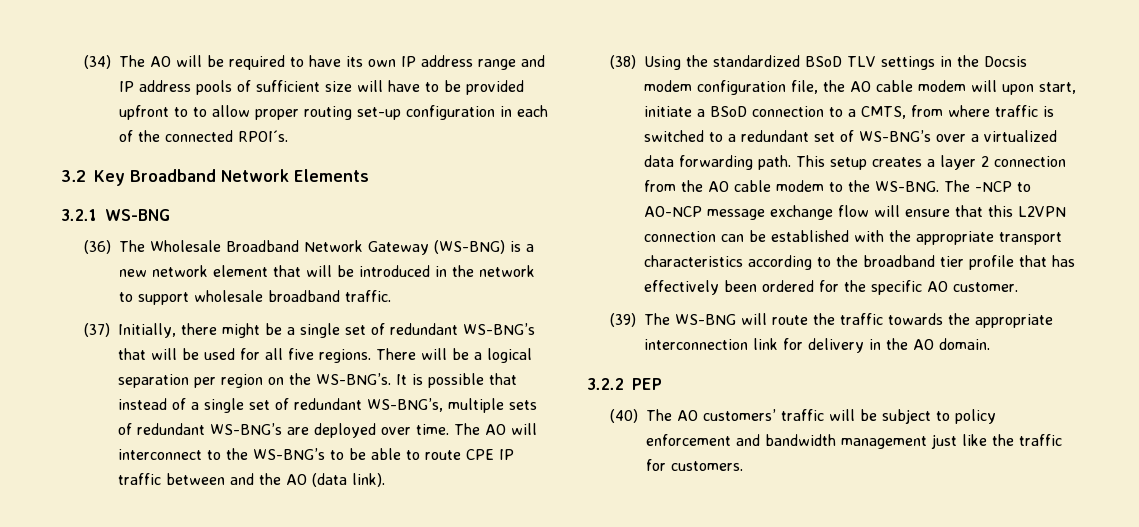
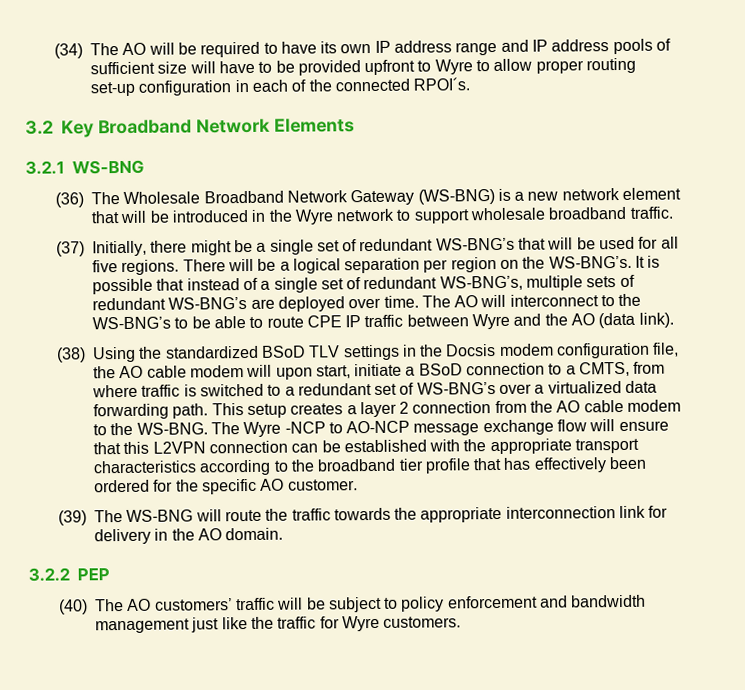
(188, 112) none -> [434,59,473,75] Wyre
(474, 271) none -> [294,209,334,225] Wyre
(225, 479) none -> [472,313,511,330] Wyre
(970, 186) none -> [243,421,282,438] Wyre
(666, 465) none -> [341,615,380,632] Wyre

